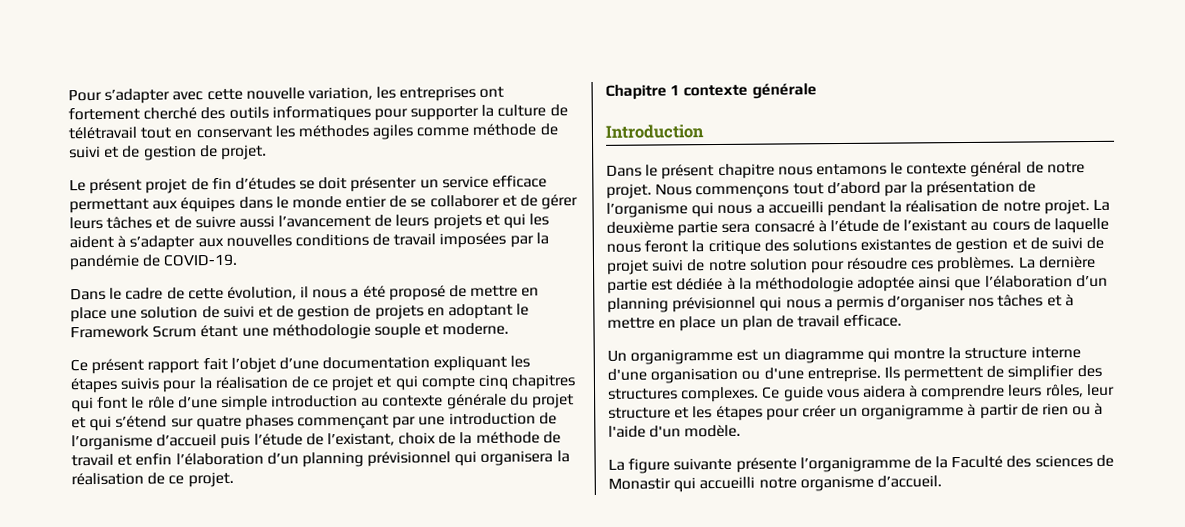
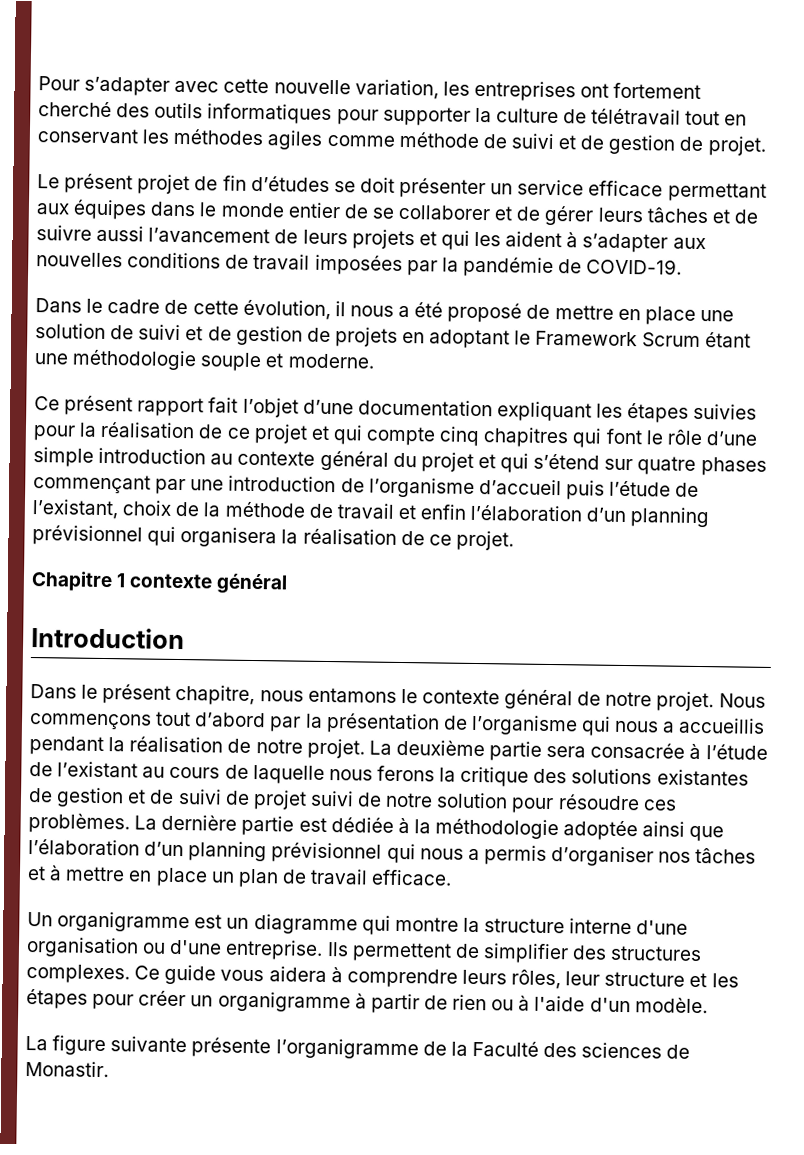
[120,377,160,390] suivis -> [693,403,758,420] suivies
[446,393,507,410] générale -> [319,450,389,471] général
[751,83,817,99] générale -> [216,573,289,595] général
[717,163,775,179] chapitre -> [175,684,256,706] chapitre,
[767,201,824,214] accueilli -> [678,717,766,734] accueillis
[753,220,815,233] consacré -> [590,742,686,759] consacrée
[644,240,689,253] feront -> [376,765,435,782] ferons
[608,475,942,493] Monastir qui accueilli notre organisme d’accueil. -> [25,1060,109,1078] Monastir.

